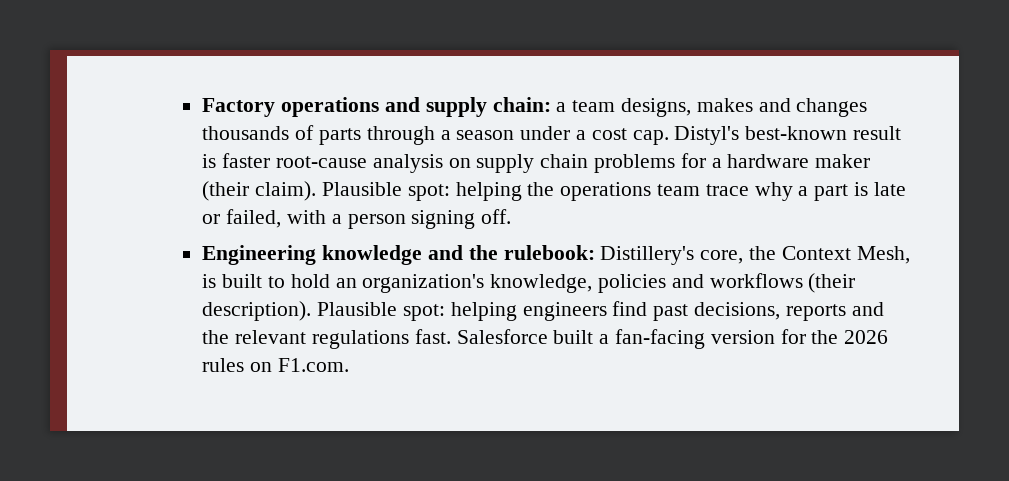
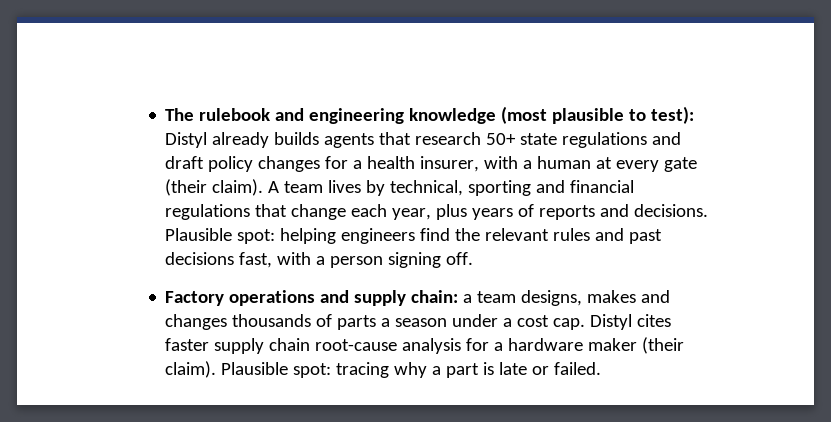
(202, 107) none -> [165,106,695,124] [165,132,682,148] [165,156,698,172] [165,179,635,196] [165,204,709,220] [165,228,663,244] [165,252,474,268] The rulebook and engineering knowledge (most plausible to test): Distyl already builds agents that research 50+ state regulations and draft policy changes for a health insurer, with a human at every gate (their claim). A team lives by technical, sporting and financial regulations that change each year, plus years of reports and decisions. Plausible spot: helping engineers find the relevant rules and past decisions fast, with a person signing off. //
[366,126,435,145] through -> (377, 322) none
[674,126,902,145] [202,153,676,173] Distyl's best-known result is faster root-cause analysis on supply chain problems -> [590,314,672,330] [165,338,462,354] Distyl cites faster supply chain root-cause analysis
[455,182,749,201] helping the operations team trace -> [336,362,390,378] tracing
[226,209,512,229] [202,245,910,265] [202,273,856,293] [202,301,884,321] [202,329,889,349] [202,358,349,372] failed, with a person signing off. // Engineering knowledge and the rulebook: Distillery's core, the Context Mesh, is built to hold an organization's knowledge, policies and workflows (their description). Plausible spot: helping engineers find past decisions, reports and the relevant regulations fast. Salesforce built a fan-facing version for the 2026 rules on F1.com. -> [554,362,602,375] failed.

